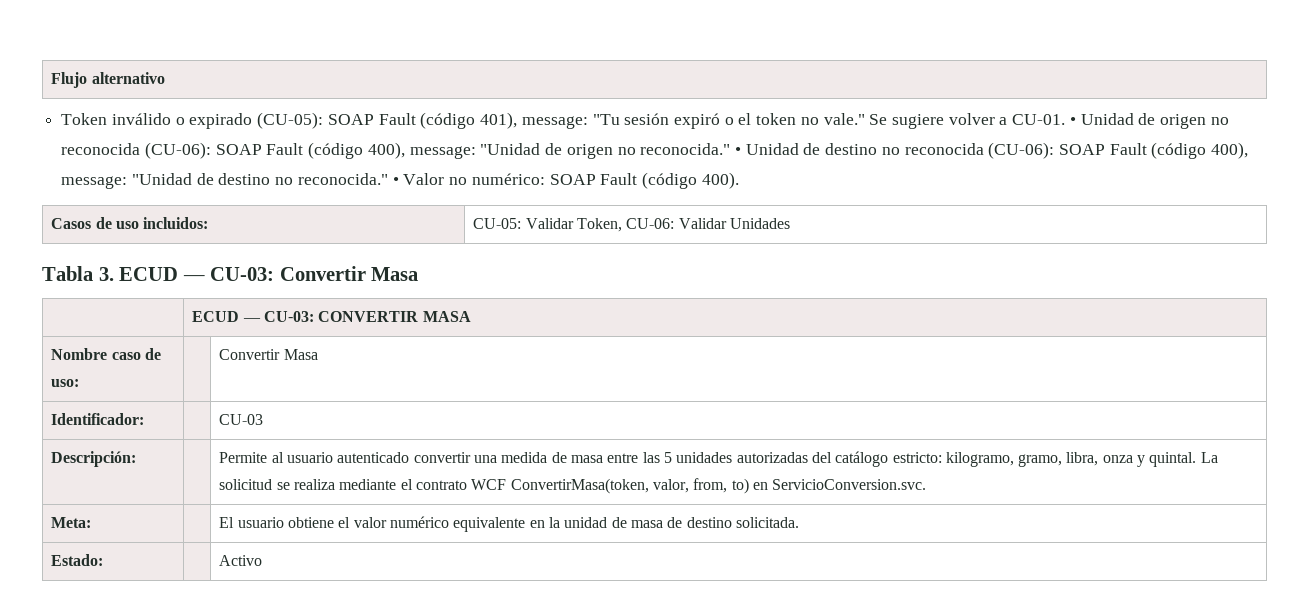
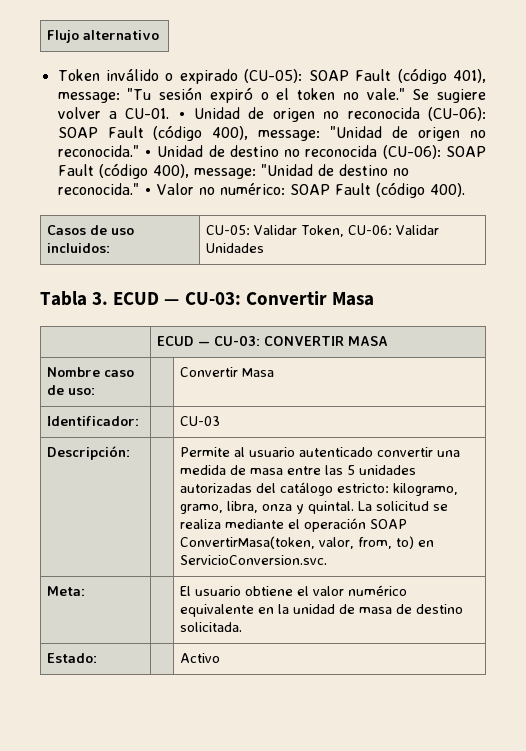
[415,479,507,490] contrato WCF -> [304,518,408,532] operación SOAP

